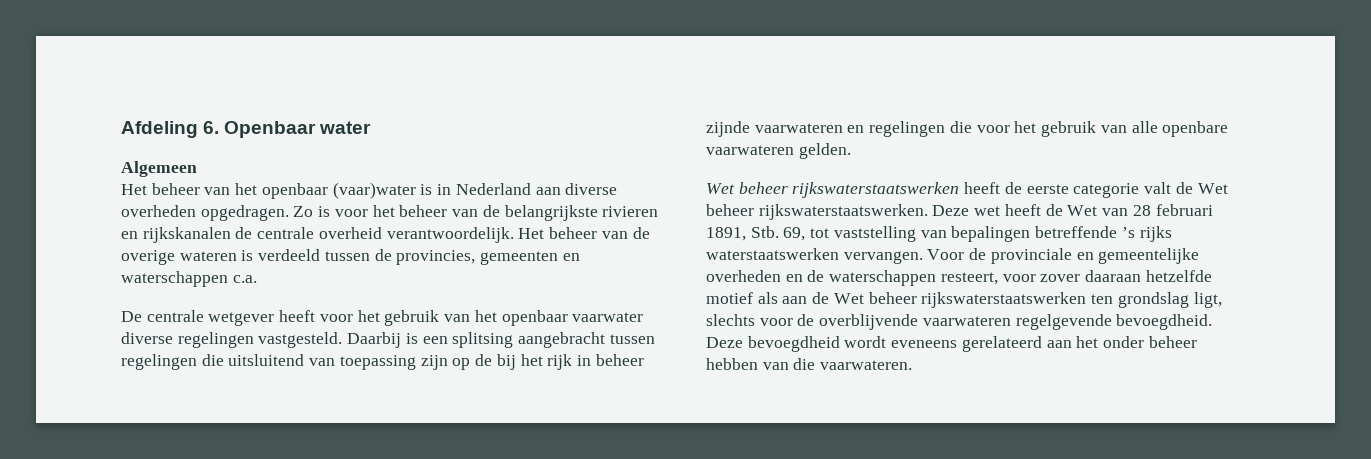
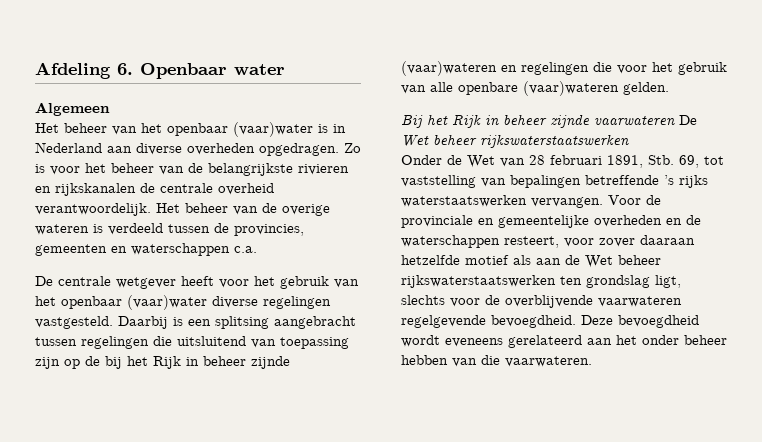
[572,312,644,322] vaarwater -> [127,295,207,310] (vaar)water
[547,354,644,370] [706,121,843,137] rijk in beheer zijnde vaarwateren -> [153,356,290,369] [401,61,497,76] Rijk in beheer zijnde (vaar)wateren
[706,145,794,155] vaarwateren -> [523,81,619,96] (vaar)wateren
[706,182,1228,198] [706,204,1041,220] Wet beheer rijkswaterstaatswerken heeft de eerste categorie valt de Wet beheer rijkswaterstaatswerken. Deze wet heeft -> [401,114,697,128] [401,134,629,148] [401,155,442,165] Bij het Rijk in beheer zijnde vaarwateren De Wet beheer rijkswaterstaatswerken // Onder

